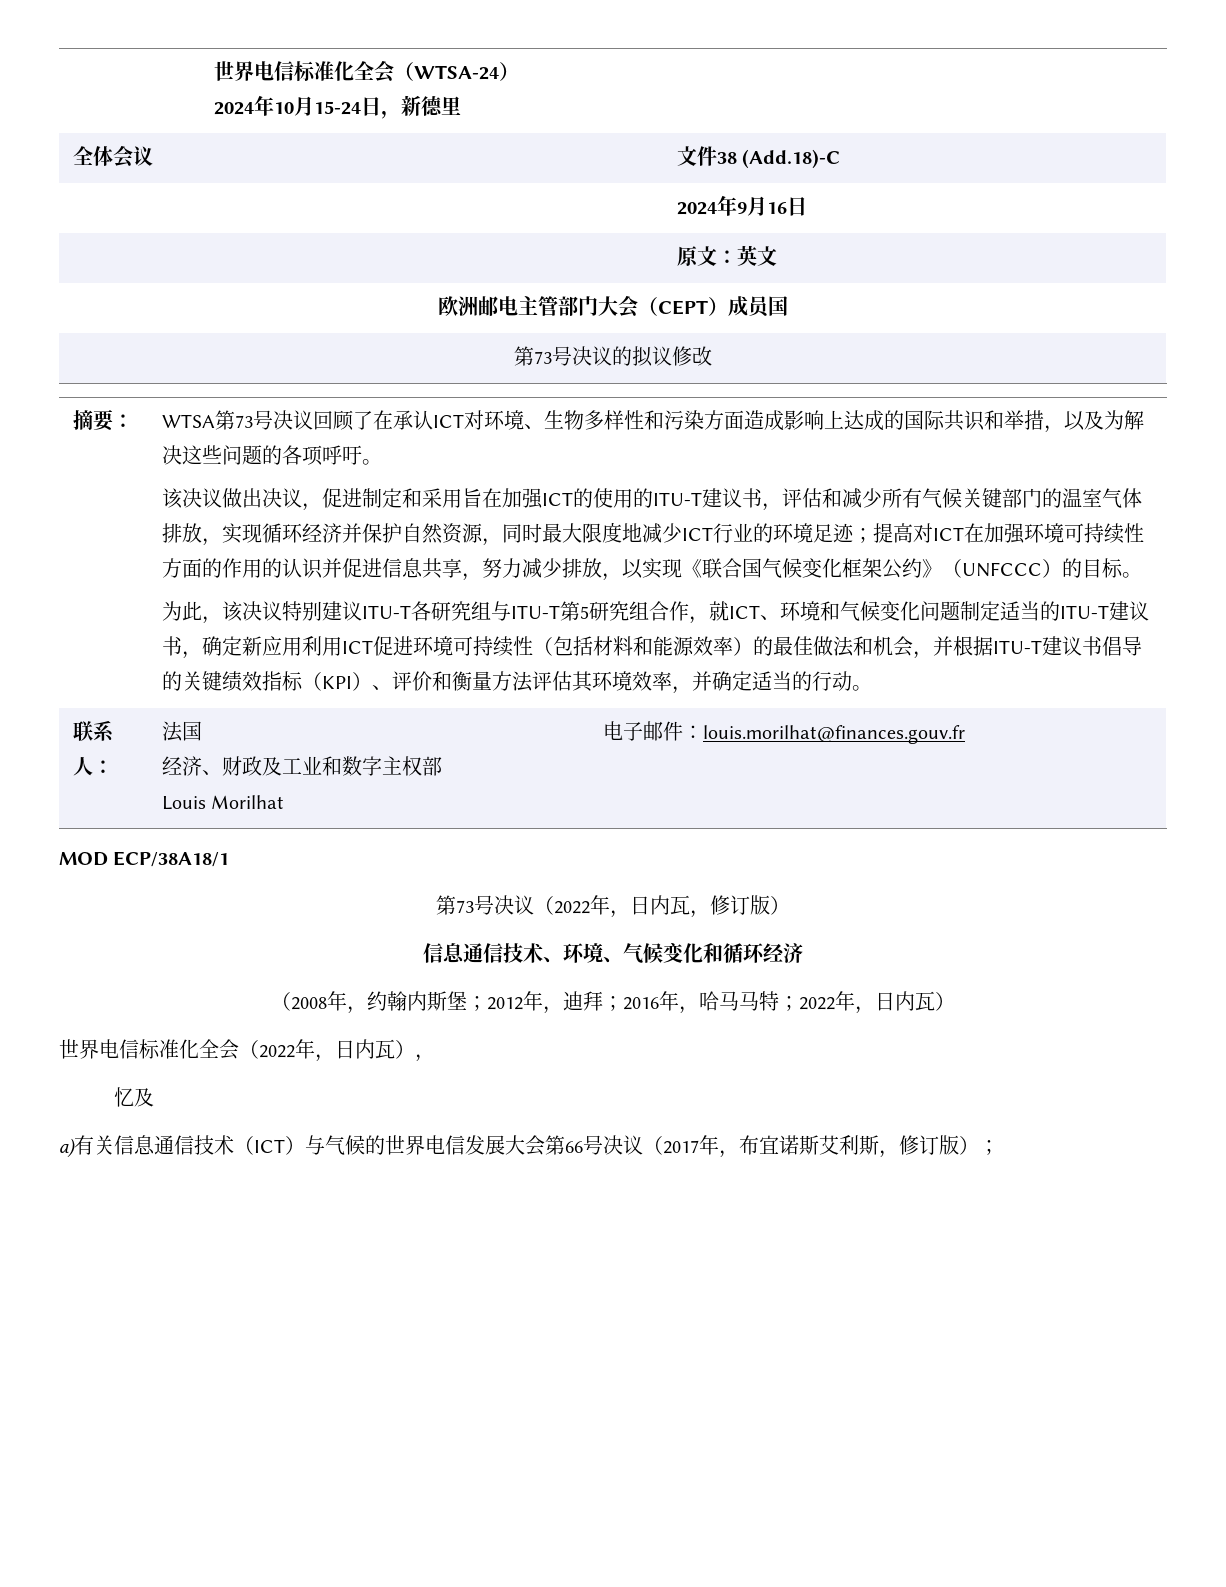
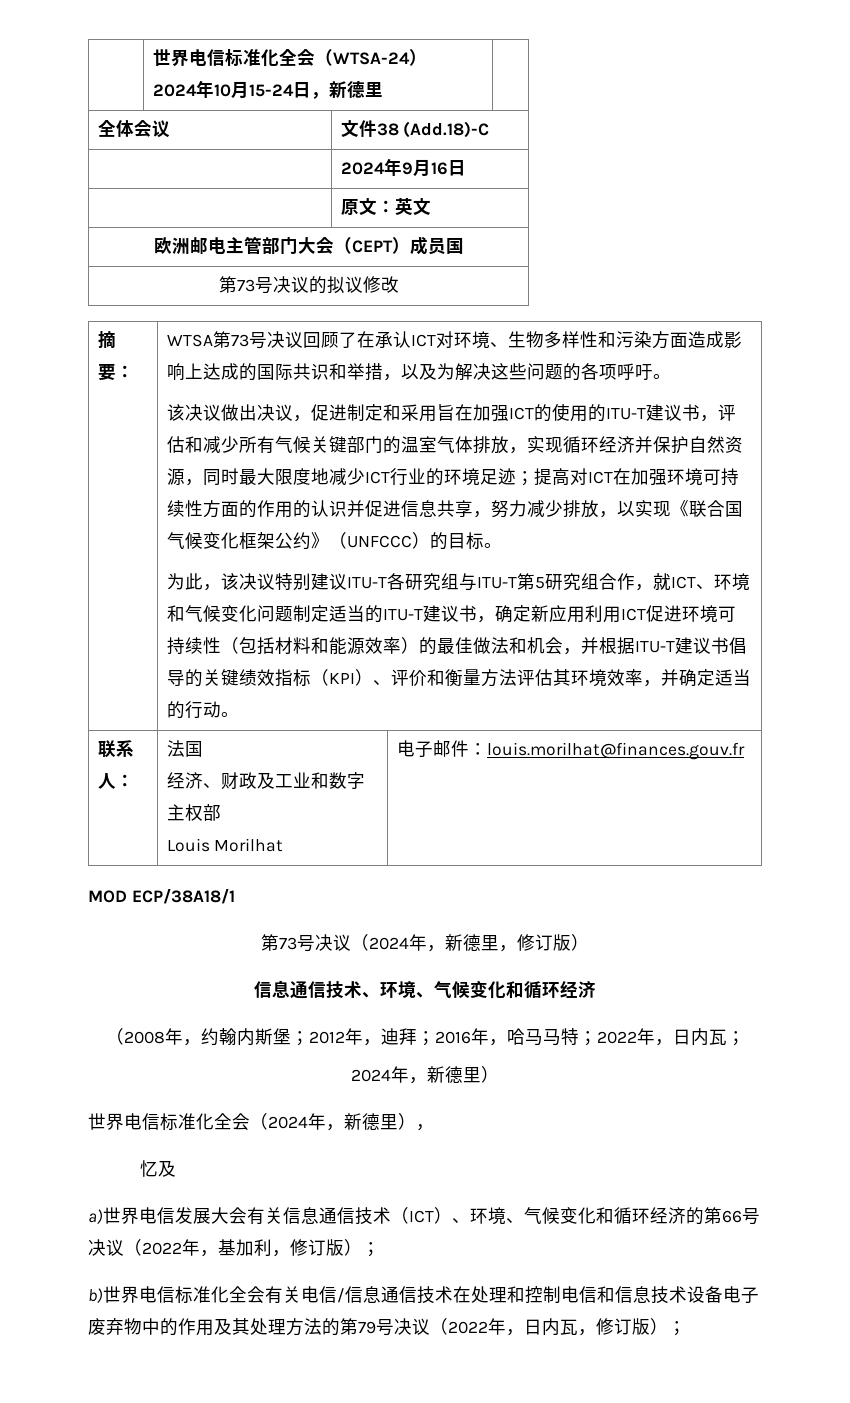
[554,895,690,918] 2022年，日内瓦 -> [369,934,499,952] 2024年，新德里
(935, 1001) none -> [726,1031,745,1046] [351,1066,481,1084] ； // 2024年，新德里
[259,1039,395,1062] 2022年，日内瓦 -> [268,1113,398,1131] 2024年，新德里
(76, 1148) none -> [103,1207,247,1224] 世界电信发展大会
[305,1135,879,1158] 与气候的世界电信发展大会第66号决议（2017年，布宜诺斯艾利斯 -> [452,1207,760,1225] [88,1239,380,1257] [88,1286,759,1304] [88,1318,578,1336] 、环境、气候变化和循环经济的第66号决议（2022年，基加利，修订版）； // b)世界电信标准化全会有关电信/信息通信技术在处理和控制电信和信息技术设备电子废弃物中的作用及其处理方法的第79号决议（2022年，日内瓦

